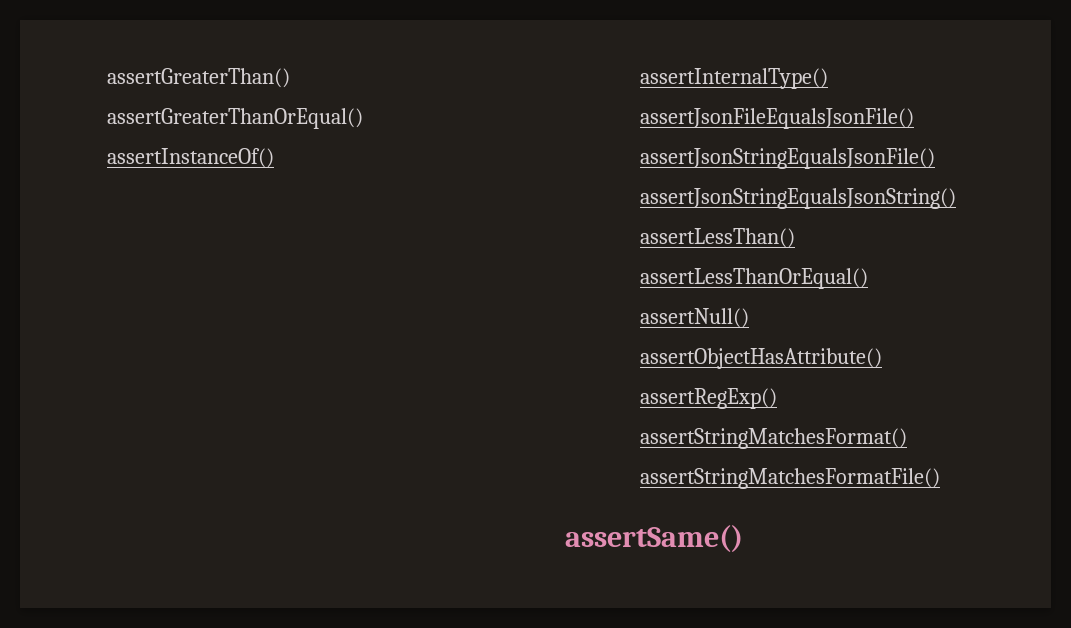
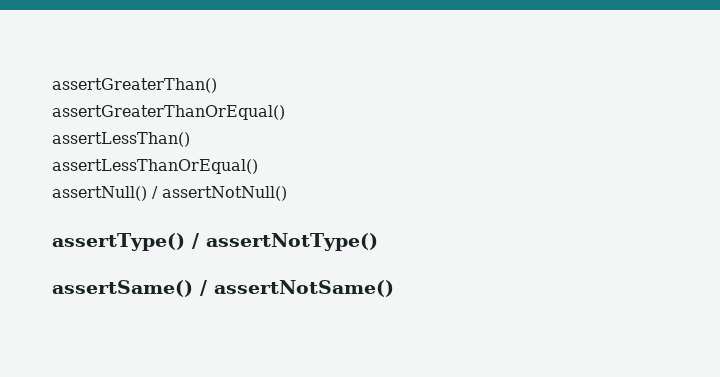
[107,148,274,168] [640,68,829,89] [640,108,915,129] [640,148,936,169] [640,188,957,209] [640,228,796,248] [640,268,869,289] [640,308,750,328] [640,348,883,369] [640,388,778,409] [640,428,908,449] [640,468,941,489] assertInstanceOf() // assertInternalType() // assertJsonFileEqualsJsonFile() // assertJsonStringEqualsJsonFile() // assertJsonStringEqualsJsonString() // assertLessThan() // assertLessThanOrEqual() // assertNull() // assertObjectHasAttribute() // assertRegExp() // assertStringMatchesFormat() // assertStringMatchesFormatFile() -> [52,132,190,147] [52,159,258,174] [52,186,287,201] [52,233,378,251] assertLessThan() // assertLessThanOrEqual() // assertNull() / assertNotNull() // assertType() / assertNotType()
(743, 538) none -> [200,280,394,297] / assertNotSame()

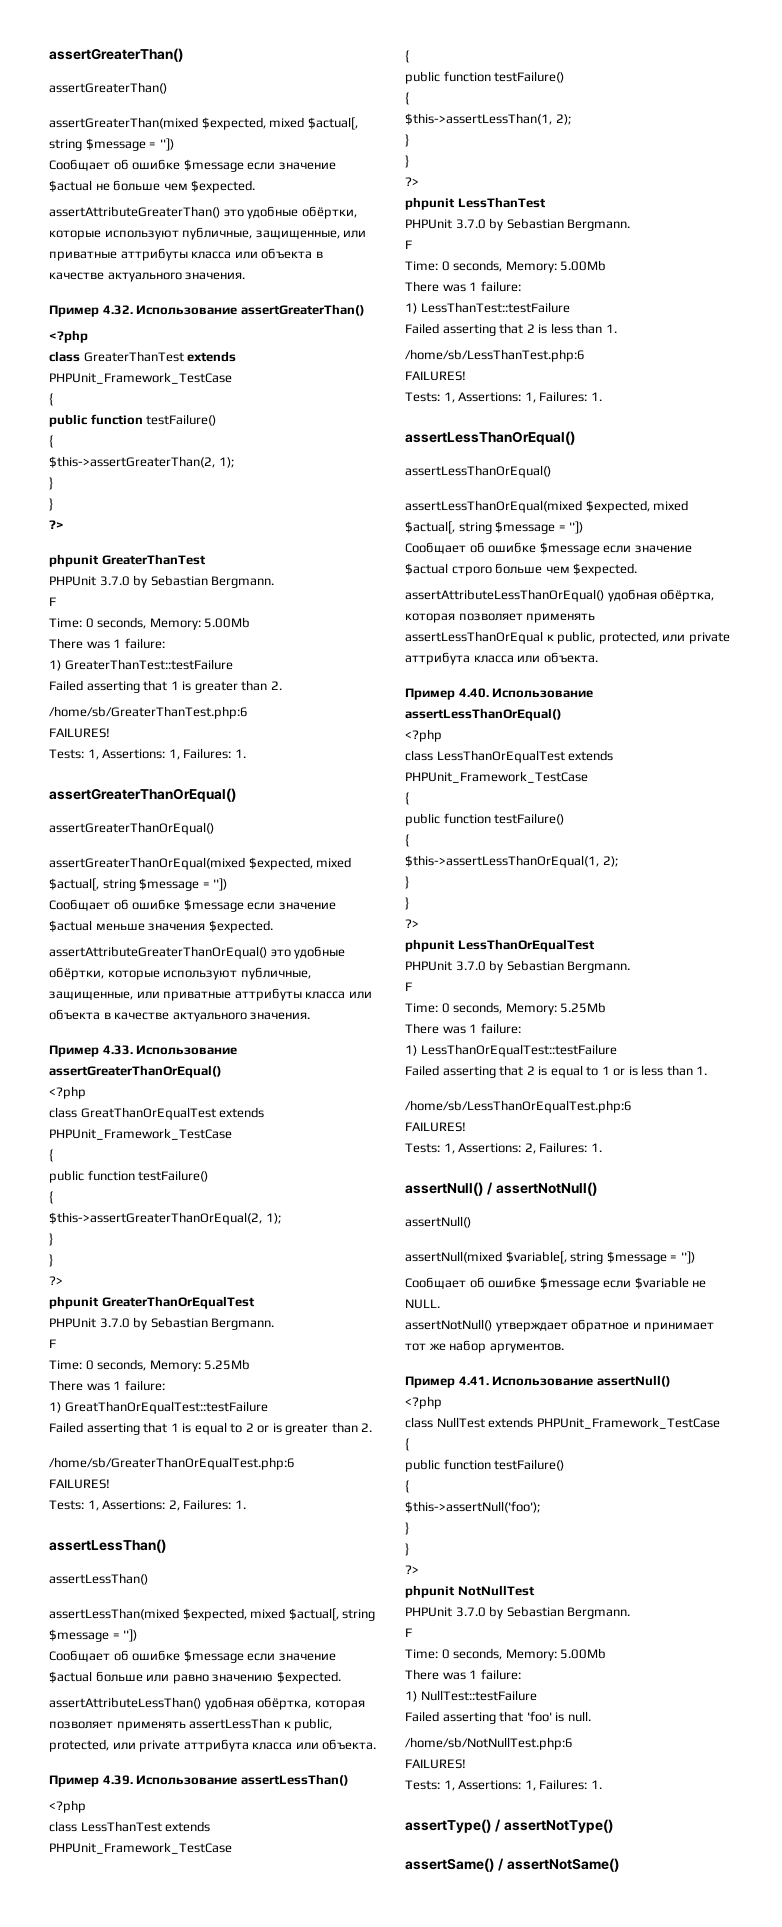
[52,78,217,93] [52,105,285,120] [52,132,190,147] [52,159,258,174] [52,186,287,201] assertGreaterThan() // assertGreaterThanOrEqual() // assertLessThan() // assertLessThanOrEqual() // assertNull() / assertNotNull() -> [49,48,183,62] [49,82,167,94] [49,117,358,130] [49,138,174,151] [49,159,336,172] [49,180,256,193] [49,206,357,219] [49,227,367,240] [49,248,323,261] [49,272,246,282] [49,304,365,317] [49,330,88,343] [49,351,237,362] [49,372,232,384] [49,393,53,406] [49,414,217,427] [49,435,53,448] [49,456,234,468] [49,477,53,490] [49,498,53,511] [49,520,64,529] [49,554,206,567] [49,575,275,588] [49,597,56,606] [49,617,251,630] [49,638,165,649] [49,659,233,671] [49,680,282,693] [49,706,248,719] [49,728,110,738] [49,748,246,760] [49,788,236,802] [49,822,214,835] [49,857,352,870] [49,878,228,891] [49,899,336,912] [49,920,273,933] [49,946,346,959] [49,967,311,980] [49,988,372,1001] [49,1009,311,1022] [49,1045,238,1057] [49,1065,222,1078] [49,1086,86,1099] [49,1107,265,1120] [49,1128,232,1140] [49,1149,53,1162] [49,1170,209,1183] [49,1191,53,1204] [49,1212,281,1225] [49,1233,53,1246] [49,1254,53,1267] [49,1276,63,1285] [49,1296,255,1309] [49,1317,275,1330] [49,1339,56,1348] [49,1359,251,1372] [49,1380,165,1391] [49,1401,268,1414] [49,1422,373,1435] [49,1457,295,1470] [49,1479,110,1489] [49,1499,246,1511] [49,1539,166,1553] [49,1573,148,1585] [49,1608,376,1621] [49,1629,138,1642] [49,1650,336,1663] [49,1671,341,1684] [49,1697,365,1710] [49,1718,333,1731] [49,1739,377,1752] [49,1774,349,1787] [49,1800,86,1813] [49,1821,211,1832] [49,1842,232,1854] [405,50,409,63] [405,71,565,84] [405,92,409,105] [405,113,571,125] [405,134,409,147] [405,155,409,168] [405,177,419,186] [405,197,546,210] [405,218,631,231] [405,240,412,249] [405,260,607,273] [405,281,521,292] [405,302,570,314] [405,323,617,336] [405,349,585,362] [405,371,466,381] [405,391,602,403] [405,431,575,445] [405,465,551,478] [405,500,689,513] [405,521,584,534] [405,542,692,555] [405,563,638,576] [405,589,715,602] [405,613,596,623] [405,631,730,644] [405,652,598,665] [405,688,594,700] [405,708,562,721] [405,729,442,742] [405,750,614,763] [405,771,588,783] [405,792,409,805] [405,813,565,826] [405,834,409,847] [405,855,618,868] [405,876,409,889] [405,897,409,910] [405,919,419,928] [405,939,595,952] [405,960,631,973] [405,982,412,991] [405,1002,607,1015] [405,1023,521,1034] [405,1044,617,1057] [405,1065,708,1078] [405,1100,632,1113] [405,1122,466,1132] [405,1142,602,1154] [405,1182,597,1196] [405,1216,471,1228] [405,1251,695,1264] [405,1277,707,1290] [405,1299,440,1309] [405,1319,715,1332] [405,1340,564,1353] [405,1375,671,1388] [405,1396,442,1409] [405,1417,720,1429] [405,1438,409,1451] [405,1459,565,1472] [405,1480,409,1493] [405,1501,540,1513] [405,1522,409,1535] [405,1543,409,1556] [405,1565,419,1574] [405,1585,535,1598] [405,1606,631,1619] [405,1628,412,1637] [405,1648,607,1661] [405,1669,521,1680] [405,1690,537,1702] [405,1711,591,1724] [405,1737,573,1750] [405,1759,466,1769] [405,1779,602,1791] assertGreaterThan() // assertGreaterThan() // assertGreaterThan(mixed $expected, mixed $actual[, string $message = '']) // Сообщает об ошибке $message если значение $actual не больше чем $expected. // assertAttributeGreaterThan() это удобные обёртки, которые используют публичные, защищенные, или приватные аттрибуты класса или объекта в качестве актуального значения. // Пример 4.32. Использование assertGreaterThan() // <?php // class GreaterThanTest extends PHPUnit_Framework_TestCase // { // public function testFailure() // { // $this->assertGreaterThan(2, 1); // } // } // ?> // phpunit GreaterThanTest // PHPUnit 3.7.0 by Sebastian Bergmann. // F // Time: 0 seconds, Memory: 5.00Mb // There was 1 failure: // 1) GreaterThanTest::testFailure // Failed asserting that 1 is greater than 2. // /home/sb/GreaterThanTest.php:6 // FAILURES! // Tests: 1, Assertions: 1, Failures: 1. // assertGreaterThanOrEqual() // assertGreaterThanOrEqual() // assertGreaterThanOrEqual(mixed $expected, mixed $actual[, string $message = '']) // Сообщает об ошибке $message если значение $actual меньше значения $expected. // assertAttributeGreaterThanOrEqual() это удобные обёртки, которые используют публичные, защищенные, или приватные аттрибуты класса или объекта в качестве актуального значения. // Пример 4.33. Использование assertGreaterThanOrEqual() // <?php // class GreatThanOrEqualTest extends PHPUnit_Framework_TestCase // { // public function testFailure() // { // $this->assertGreaterThanOrEqual(2, 1); // } // } // ?> // phpunit GreaterThanOrEqualTest // PHPUnit 3.7.0 by Sebastian Bergmann. // F // Time: 0 seconds, Memory: 5.25Mb // There was 1 failure: // 1) GreatThanOrEqualTest::testFailure // Failed asserting that 1 is equal to 2 or is greater than 2. // /home/sb/GreaterThanOrEqualTest.php:6 // FAILURES! // Tests: 1, Assertions: 2, Failures: 1. // assertLessThan() // assertLessThan() // assertLessThan(mixed $expected, mixed $actual[, string $message = '']) // Сообщает об ошибке $message если значение $actual больше или равно значению $expected. // assertAttributeLessThan() удобная обёртка, которая позволяет применять assertLessThan к public, protected, или private аттрибута класса или объекта. // Пример 4.39. Использование assertLessThan() // <?php // class LessThanTest extends PHPUnit_Framework_TestCase // { // public function testFailure() // { // $this->assertLessThan(1, 2); // } // } // ?> // phpunit LessThanTest // PHPUnit 3.7.0 by Sebastian Bergmann. // F // Time: 0 seconds, Memory: 5.00Mb // There was 1 failure: // 1) LessThanTest::testFailure // Failed asserting that 2 is less than 1. // /home/sb/LessThanTest.php:6 // FAILURES! // Tests: 1, Assertions: 1, Failures: 1. // assertLessThanOrEqual() // assertLessThanOrEqual() // assertLessThanOrEqual(mixed $expected, mixed $actual[, string $message = '']) // Сообщает об ошибке $message если значение $actual строго больше чем $expected. // assertAttributeLessThanOrEqual() удобная обёртка, которая позволяет применять assertLessThanOrEqual к public, protected, или private аттрибута класса или объекта. // Пример 4.40. Использование assertLessThanOrEqual() // <?php // class LessThanOrEqualTest extends PHPUnit_Framework_TestCase // { // public function testFailure() // { // $this->assertLessThanOrEqual(1, 2); // } // } // ?> // phpunit LessThanOrEqualTest // PHPUnit 3.7.0 by Sebastian Bergmann. // F // Time: 0 seconds, Memory: 5.25Mb // There was 1 failure: // 1) LessThanOrEqualTest::testFailure // Failed asserting that 2 is equal to 1 or is less than 1. // /home/sb/LessThanOrEqualTest.php:6 // FAILURES! // Tests: 1, Assertions: 2, Failures: 1. // assertNull() / assertNotNull() // assertNull() // assertNull(mixed $variable[, string $message = '']) // Сообщает об ошибке $message если $variable не NULL. // assertNotNull() утверждает обратное и принимает тот же набор аргументов. // Пример 4.41. Использование assertNull() // <?php // class NullTest extends PHPUnit_Framework_TestCase // { // public function testFailure() // { // $this->assertNull('foo'); // } // } // ?> // phpunit NotNullTest // PHPUnit 3.7.0 by Sebastian Bergmann. // F // Time: 0 seconds, Memory: 5.00Mb // There was 1 failure: // 1) NullTest::testFailure // Failed asserting that 'foo' is null. // /home/sb/NotNullTest.php:6 // FAILURES! // Tests: 1, Assertions: 1, Failures: 1.

